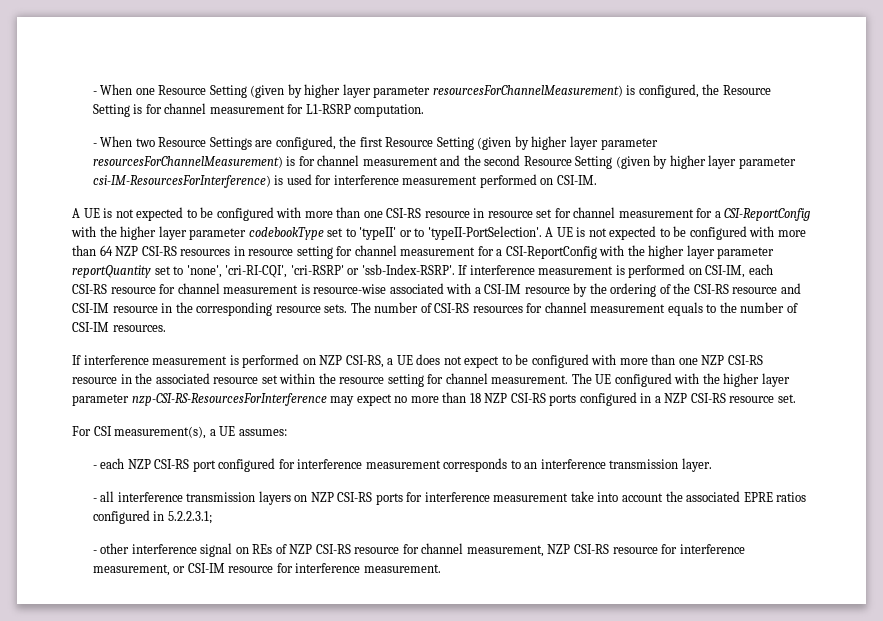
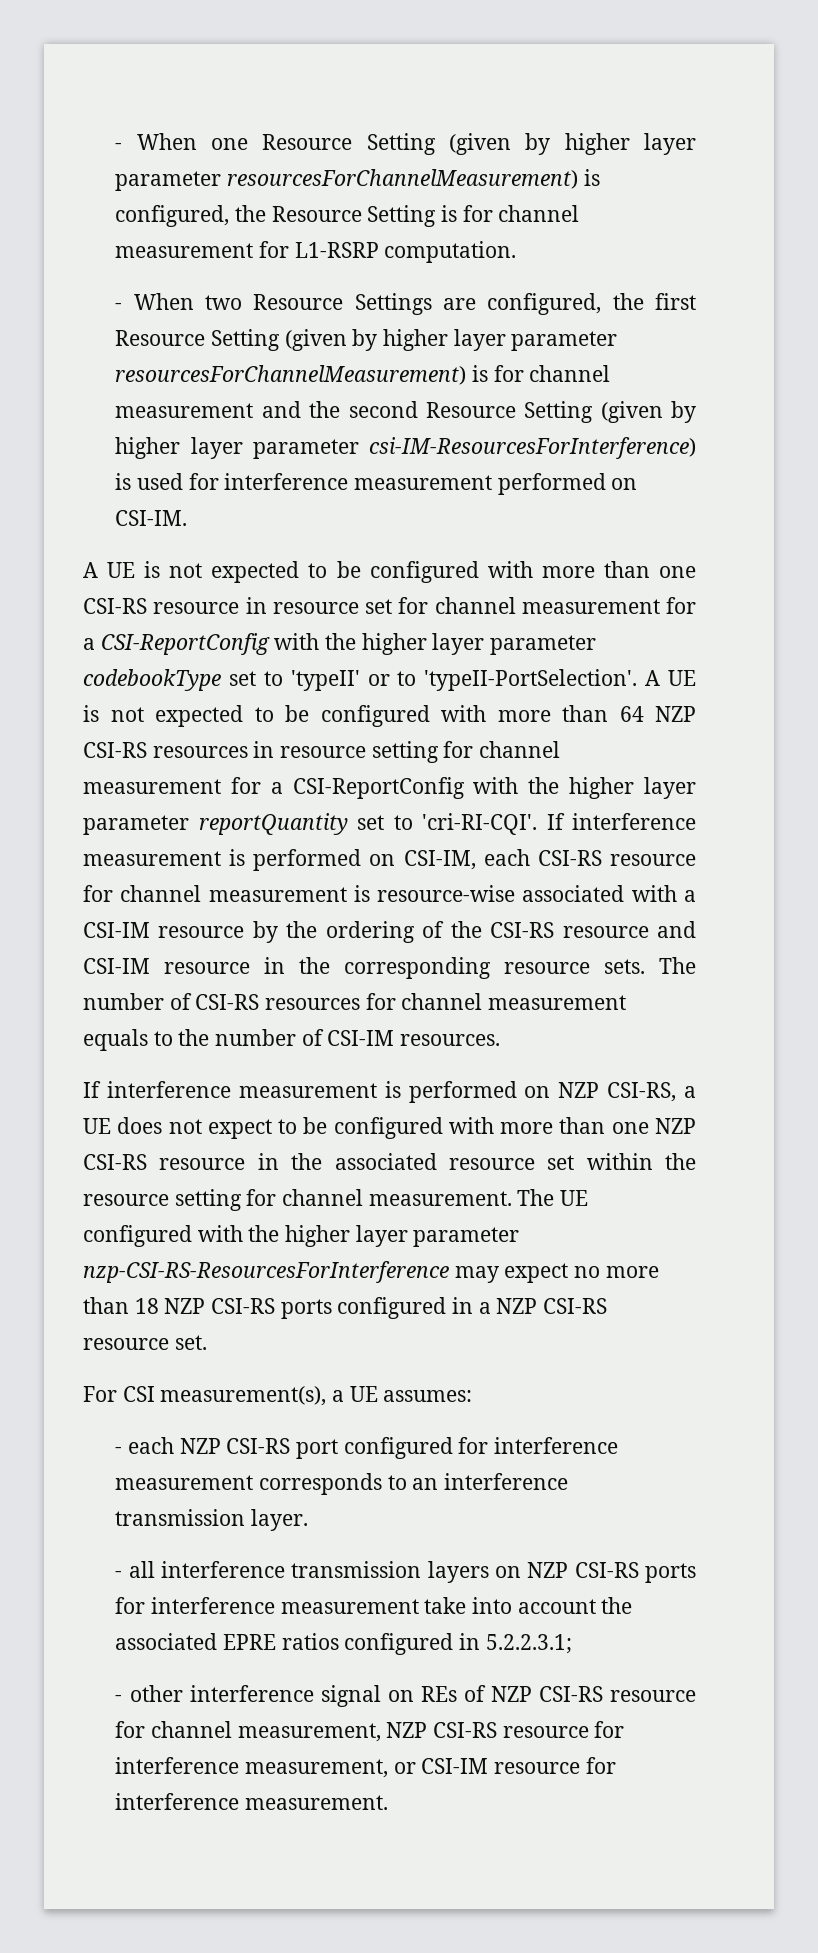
[186,264,455,278] 'none', 'cri-RI-CQI', 'cri-RSRP' or 'ssb-Index-RSRP'. -> [422,813,537,835] 'cri-RI-CQI'.

